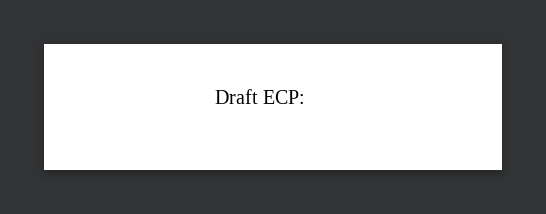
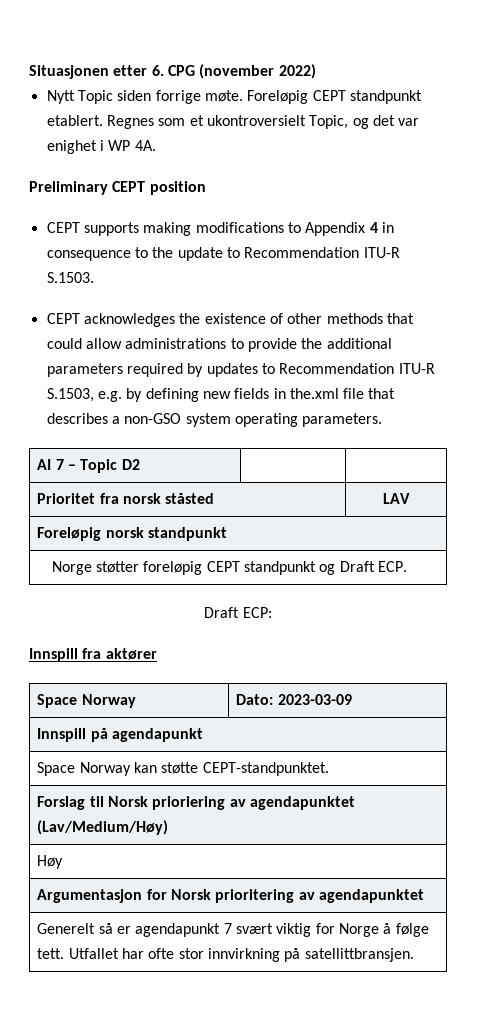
[214,89,306,104] Draft ECP: -> [29,64,316,79] [46,90,422,104] [46,115,420,129] [46,140,156,154] [29,181,206,195] [46,222,394,236] [46,247,400,261] [46,272,94,283] [46,313,414,327] [46,338,392,352] [46,363,435,377] [46,388,396,402] [46,413,383,427] [37,459,140,473] [37,493,215,504] [383,493,410,504] [37,527,228,541] [51,561,407,575] [204,607,272,618] [29,648,157,662] [37,694,136,708] [236,694,352,705] [37,728,204,742] [37,762,329,776] [37,796,356,810] [37,820,169,835] [37,855,64,869] [37,889,425,903] [37,923,429,937] [37,948,414,962] Situasjonen etter 6. CPG (november 2022) // Nytt Topic siden forrige møte. Foreløpig CEPT standpunkt etablert. Regnes som et ukontroversielt Topic, og det var enighet i WP 4A. // Preliminary CEPT position // CEPT supports making modifications to Appendix 4 in consequence to the update to Recommendation ITU-R S.1503. // CEPT acknowledges the existence of other methods that could allow administrations to provide the additional parameters required by updates to Recommendation ITU-R S.1503, e.g. by defining new fields in the.xml file that describes a non-GSO system operating parameters. // AI 7 – Topic D2 | | // Prioritet fra norsk ståsted | LAV // Foreløpig norsk standpunkt // Norge støtter foreløpig CEPT standpunkt og Draft ECP. // Draft ECP: // Innspill fra aktører // Space Norway | Dato: 2023-03-09 // Innspill på agendapunkt // Space Norway kan støtte CEPT-standpunktet. // Forslag til Norsk prioriering av agendapunktet (Lav/Medium/Høy) // Høy // Argumentasjon for Norsk prioritering av agendapunktet // Generelt så er agendapunkt 7 svært viktig for Norge å følge tett. Utfallet har ofte stor innvirkning på satellittbransjen.

